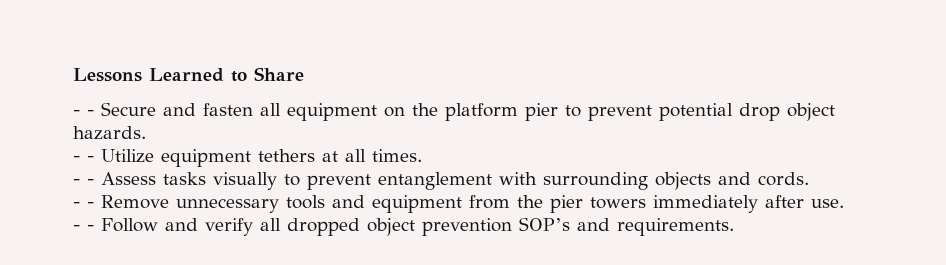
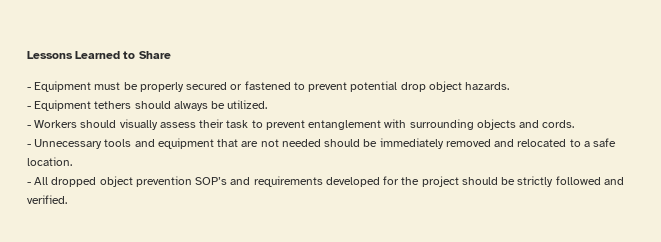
[87,102,558,121] - Secure and fasten all equipment on the platform pier -> [34,81,291,92] Equipment must be properly secured or fastened
[87,149,422,167] [73,172,277,190] - Utilize equipment tethers at all times. // - - Assess tasks visually -> [34,100,268,111] [27,119,249,130] Equipment tethers should always be utilized. // - Workers should visually assess their task
[87,195,844,213] [73,218,281,236] - Remove unnecessary tools and equipment from the pier towers immediately after use. // - - Follow and verify all -> [34,138,617,149] [27,157,72,166] [27,177,49,185] Unnecessary tools and equipment that are not needed should be immediately removed and relocated to a safe location. // - All
[617,218,734,236] requirements. -> [253,176,624,187] [27,195,67,204] requirements developed for the project should be strictly followed and verified.

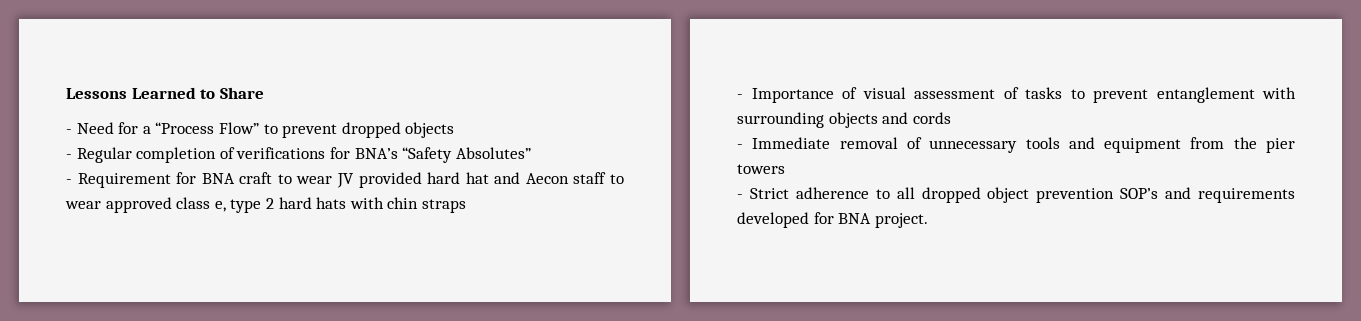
[34,81,510,92] [27,100,268,111] [27,119,249,130] Equipment must be properly secured or fastened to prevent potential drop object hazards. // - Equipment tethers should always be utilized. // - Workers should visually assess their task -> [76,122,455,138] [66,147,531,163] [66,172,624,188] [65,197,466,213] [737,87,1062,103] Need for a “Process Flow” to prevent dropped objects // - Regular completion of verifications for BNA’s “Safety Absolutes” // - Requirement for BNA craft to wear JV provided hard hat and Aecon staff to wear approved class e, type 2 hard hats with chin straps // - Importance of visual assessment of tasks
[542,120,575,128] [27,138,617,149] [27,157,72,166] [27,177,49,185] cords. // - Unnecessary tools and equipment that are not needed should be immediately removed and relocated to a safe location. // - All -> [912,112,951,124] [737,137,1295,153] [737,164,785,174] [737,187,915,199] cords // - Immediate removal of unnecessary tools and equipment from the pier towers // - Strict adherence to all
[401,176,624,187] [27,195,67,204] the project should be strictly followed and verified. -> [838,213,928,228] BNA project.

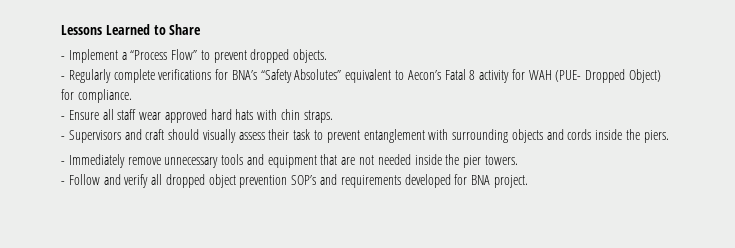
[76,122,139,134] Need for -> [68,49,118,63] Implement
[405,122,455,138] [66,147,235,163] objects // - Regular completion of -> [293,49,328,63] [61,69,155,83] objects. // - Regularly complete
[66,172,624,188] [65,197,274,213] // - Requirement for BNA craft to wear JV provided hard hat and Aecon staff to wear approved class e, type 2 -> [345,69,662,83] [61,89,132,103] [61,109,207,123] equivalent to Aecon’s Fatal 8 activity for WAH (PUE- Dropped Object) for compliance. // - Ensure all staff wear approved
[421,199,466,213] [737,87,1062,103] straps // - Importance of visual assessment of tasks -> [303,110,333,123] [61,129,311,143] straps. // - Supervisors and craft should visually assess their task
[737,137,1225,153] // - Immediate removal of unnecessary tools and equipment from -> [595,129,669,143] [61,154,442,168] inside the piers. // - Immediately remove unnecessary tools and equipment that are not needed inside
[737,164,785,174] [737,187,890,199] towers // - Strict adherence to -> [484,155,518,165] [61,174,149,188] towers. // - Follow and verify

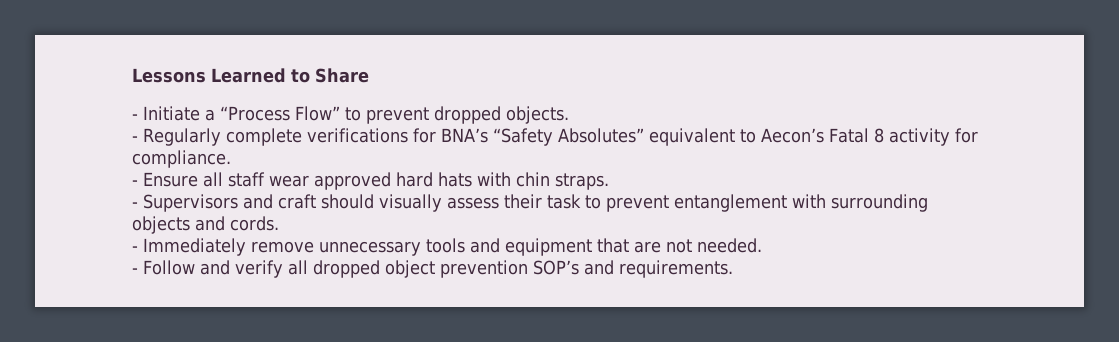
[68,49,118,63] Implement -> [143,106,200,121] Initiate
[528,69,662,83] [61,89,74,100] WAH (PUE- Dropped Object) for -> (978, 135) none
[567,129,669,143] cords inside the piers. -> [230,216,279,231] cords.
[377,154,518,168] needed inside the pier towers. -> [697,238,762,253] needed.
[340,174,528,188] requirements developed for BNA project. -> [619,260,733,278] requirements.

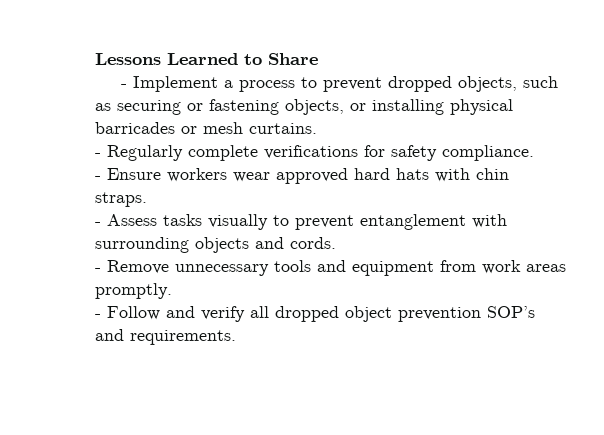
[143,106,569,124] Initiate a “Process Flow” to prevent dropped objects. -> [133,76,559,92] [95,99,513,115] [95,122,317,134] Implement a process to prevent dropped objects, such as securing or fastening objects, or installing physical barricades or mesh curtains.
[440,128,978,146] BNA’s “Safety Absolutes” equivalent to Aecon’s Fatal 8 activity for -> [391,145,437,161] safety
[203,172,265,187] all staff -> [167,168,227,182] workers
[143,194,581,212] Supervisors and craft should visually assess their task -> [107,214,268,230] Assess tasks visually
[143,238,314,256] Immediately remove -> [107,260,169,274] Remove
[597,238,762,253] that are not needed. -> [440,260,566,274] [95,283,172,299] from work areas promptly.

